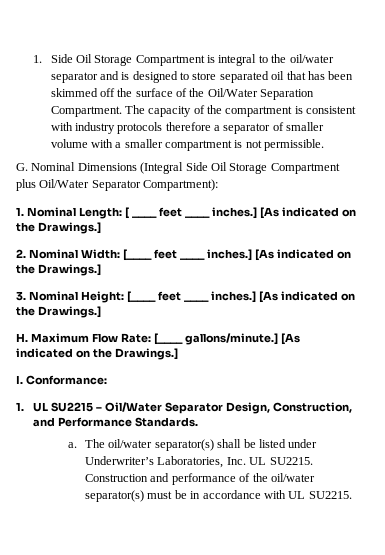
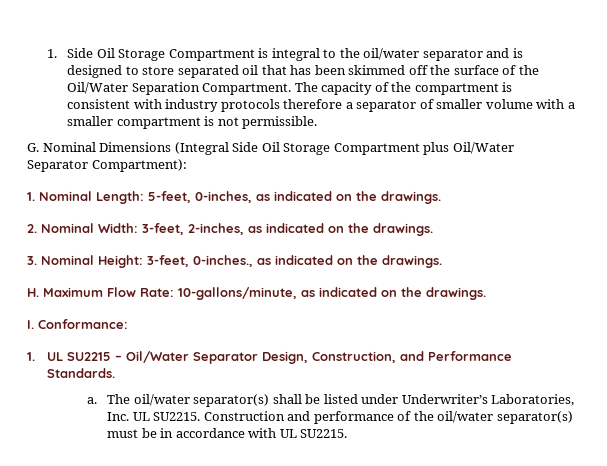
[124,207,356,219] [16,222,101,234] [ ____ feet ____ inches.] [As indicated on the Drawings.] -> [148,191,441,204] 5-feet, 0-inches, as indicated on the drawings.
[122,249,351,261] [16,264,101,276] [____ feet ____ inches.] [As indicated on the Drawings.] -> [142,223,433,236] 3-feet, 2-inches, as indicated on the drawings.
[126,291,355,303] [16,306,101,318] [____ feet ____ inches.] [As indicated on the Drawings.] -> [147,255,442,268] 3-feet, 0-inches., as indicated on the drawings.
[153,333,300,345] [16,348,178,360] [____ gallons/minute.] [As indicated on the Drawings.] -> [178,287,486,300] 10-gallons/minute, as indicated on the drawings.

